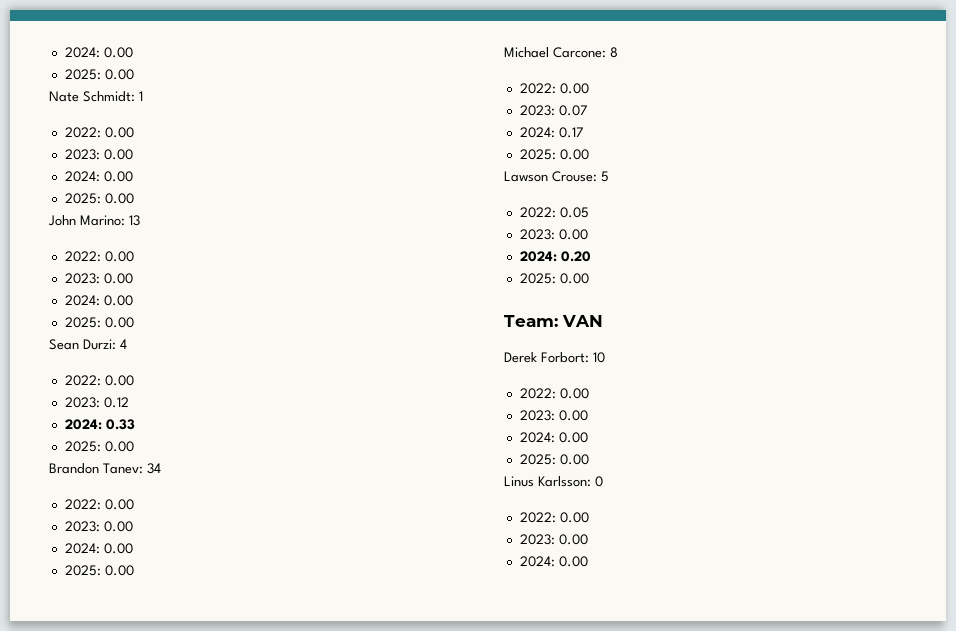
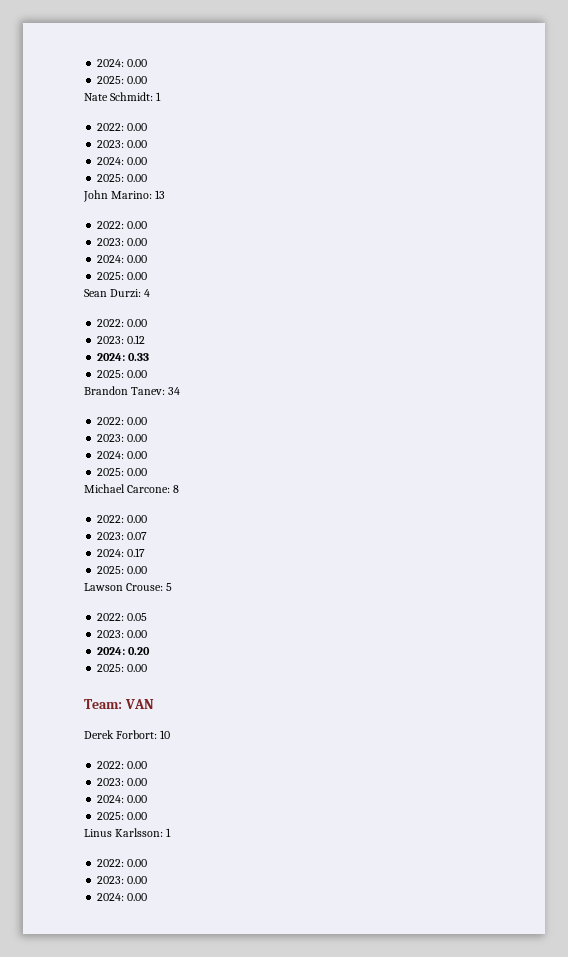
[595,476,603,487] 0 -> [166,828,172,837] 1

